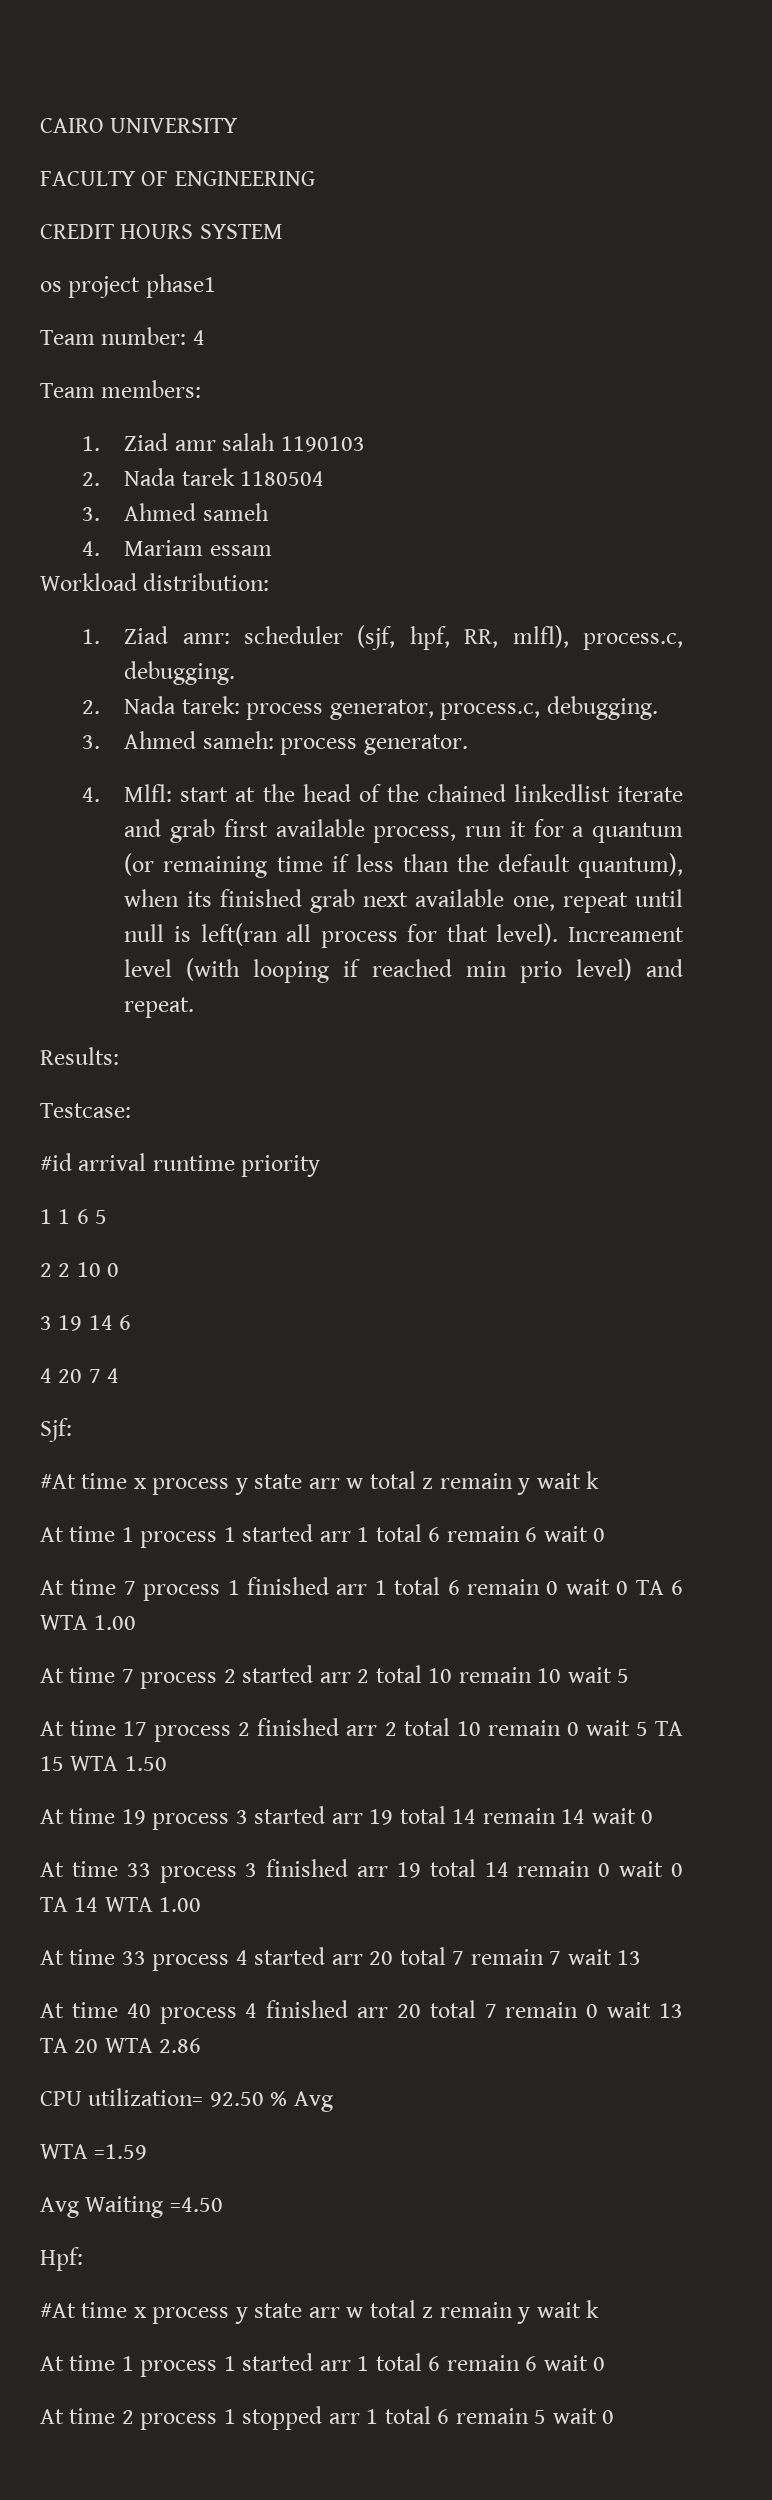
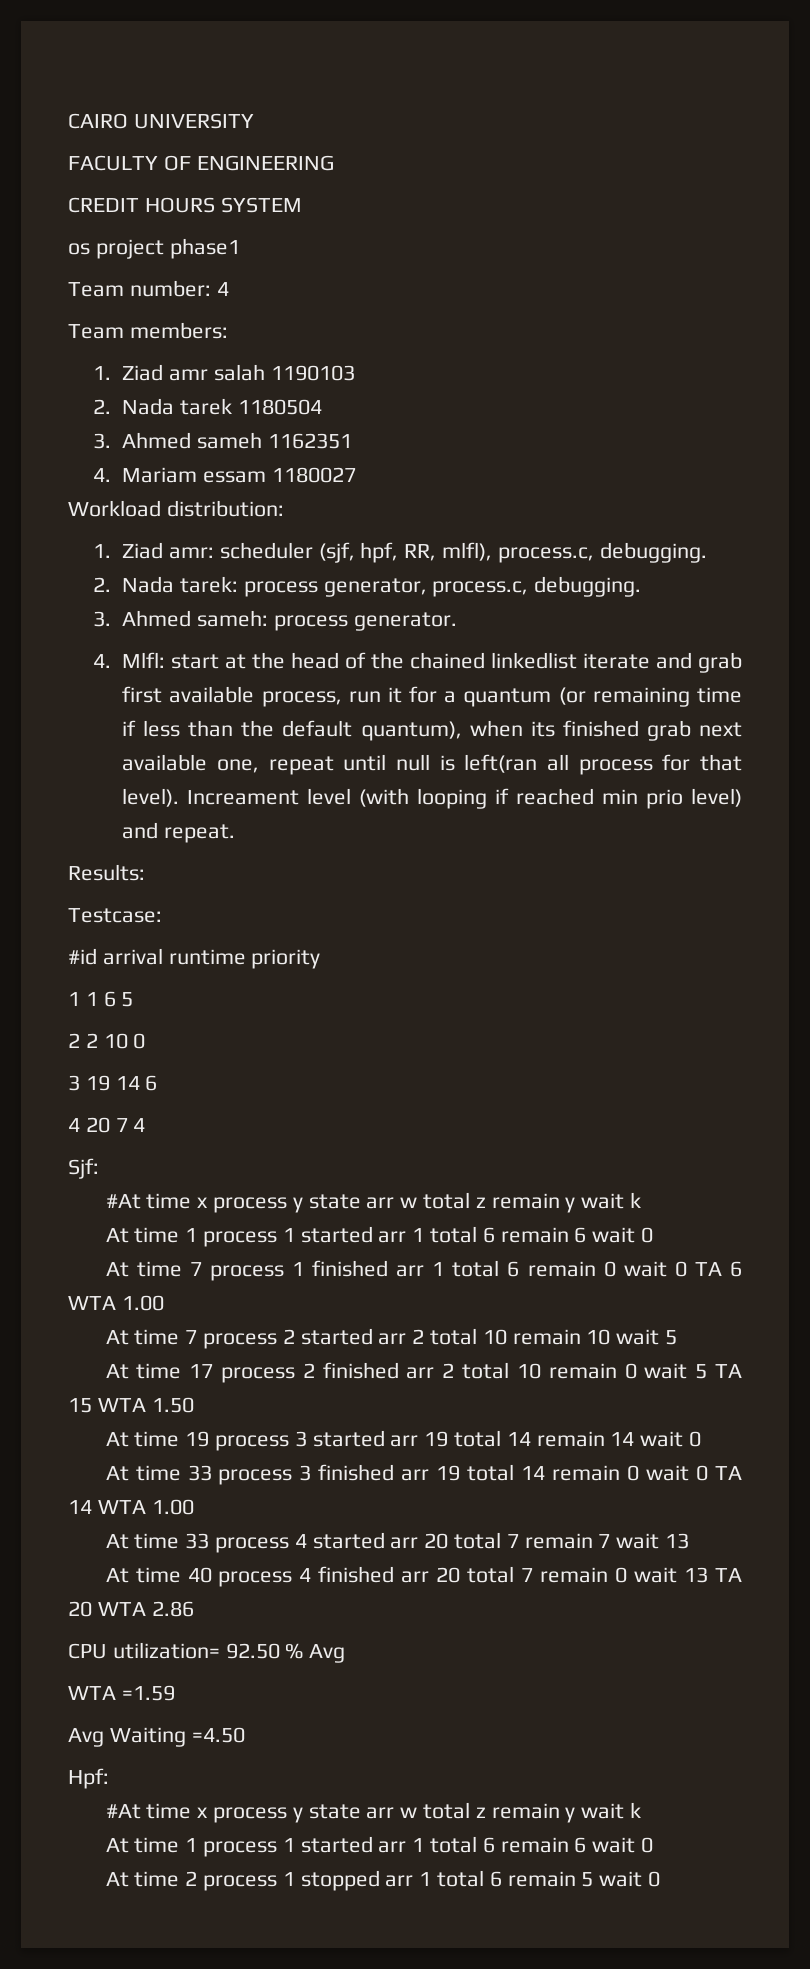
(269, 512) none -> [267,433,352,449] 1162351
(272, 550) none -> [271,467,356,483] 1180027

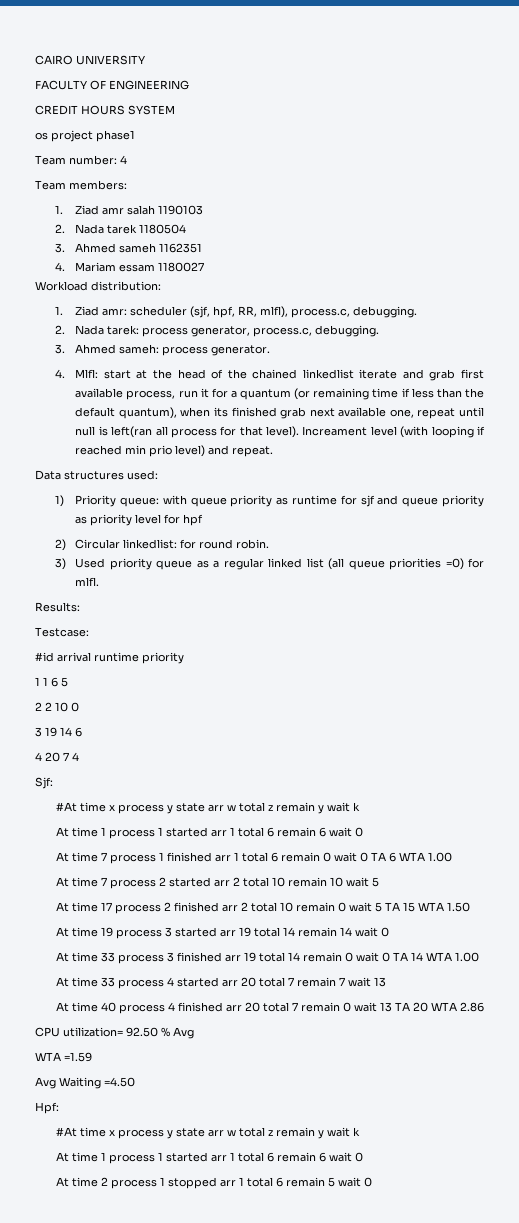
(235, 833) none -> [35,470,158,480] [55,495,484,507] [75,514,204,526] [55,539,270,551] [55,558,484,570] [75,577,100,586] // Data structures used: // 1) Priority queue: with queue priority as runtime for sjf and queue priority as priority level for hpf // 2) Circular linkedlist: for round robin. // 3) Used priority queue as a regular linked list (all queue priorities =0) for mlfl.

